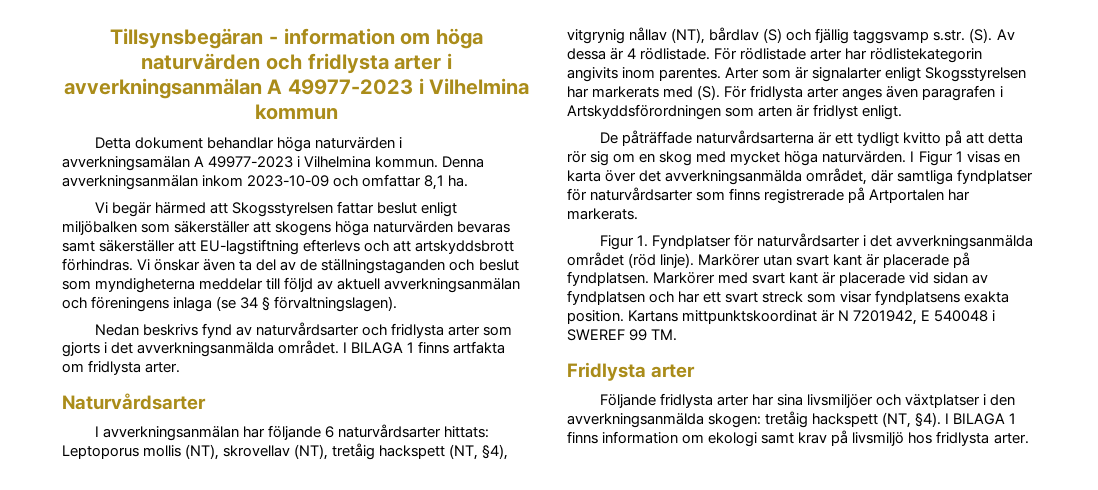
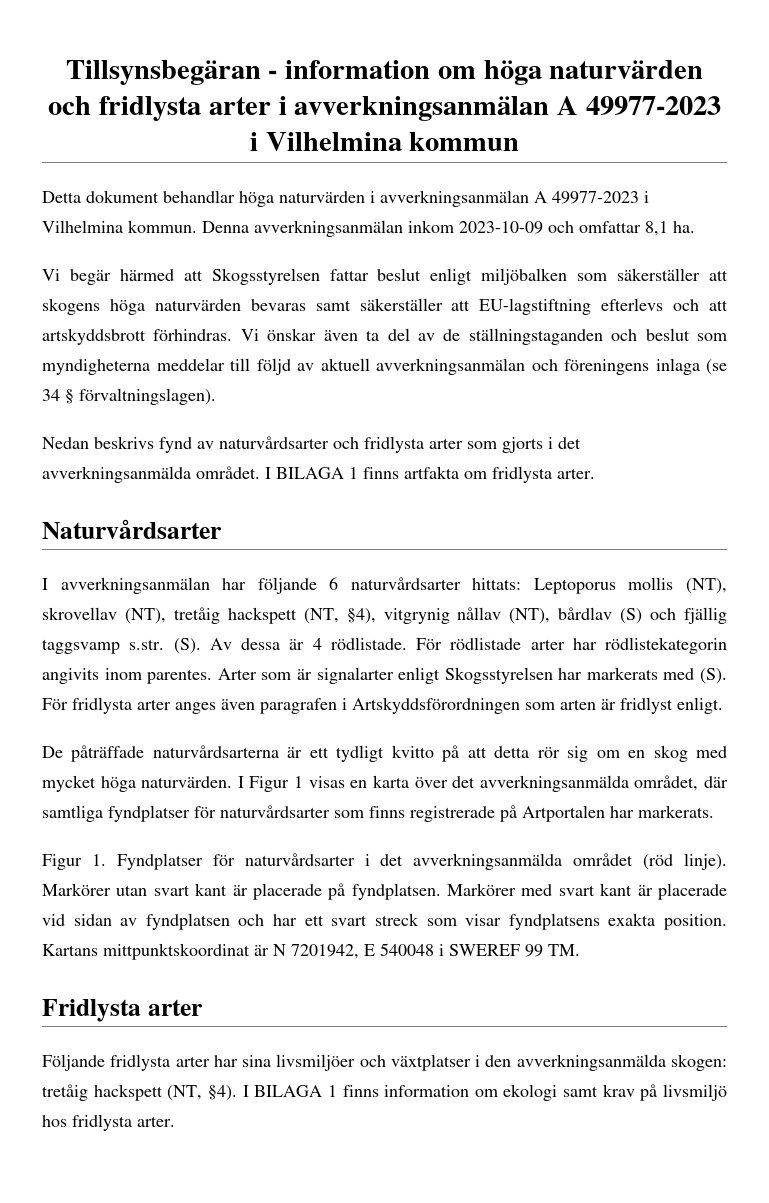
[62,156,190,171] avverkningsamälan -> [380,190,529,207] avverkningsanmälan

